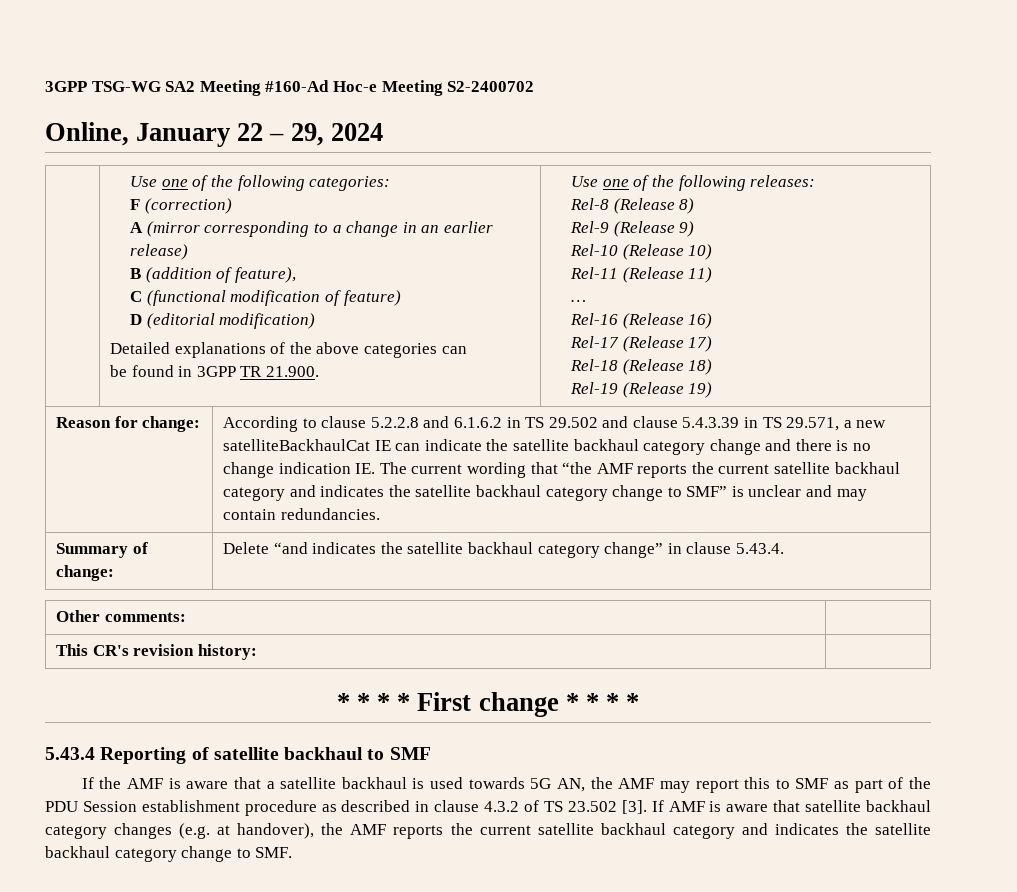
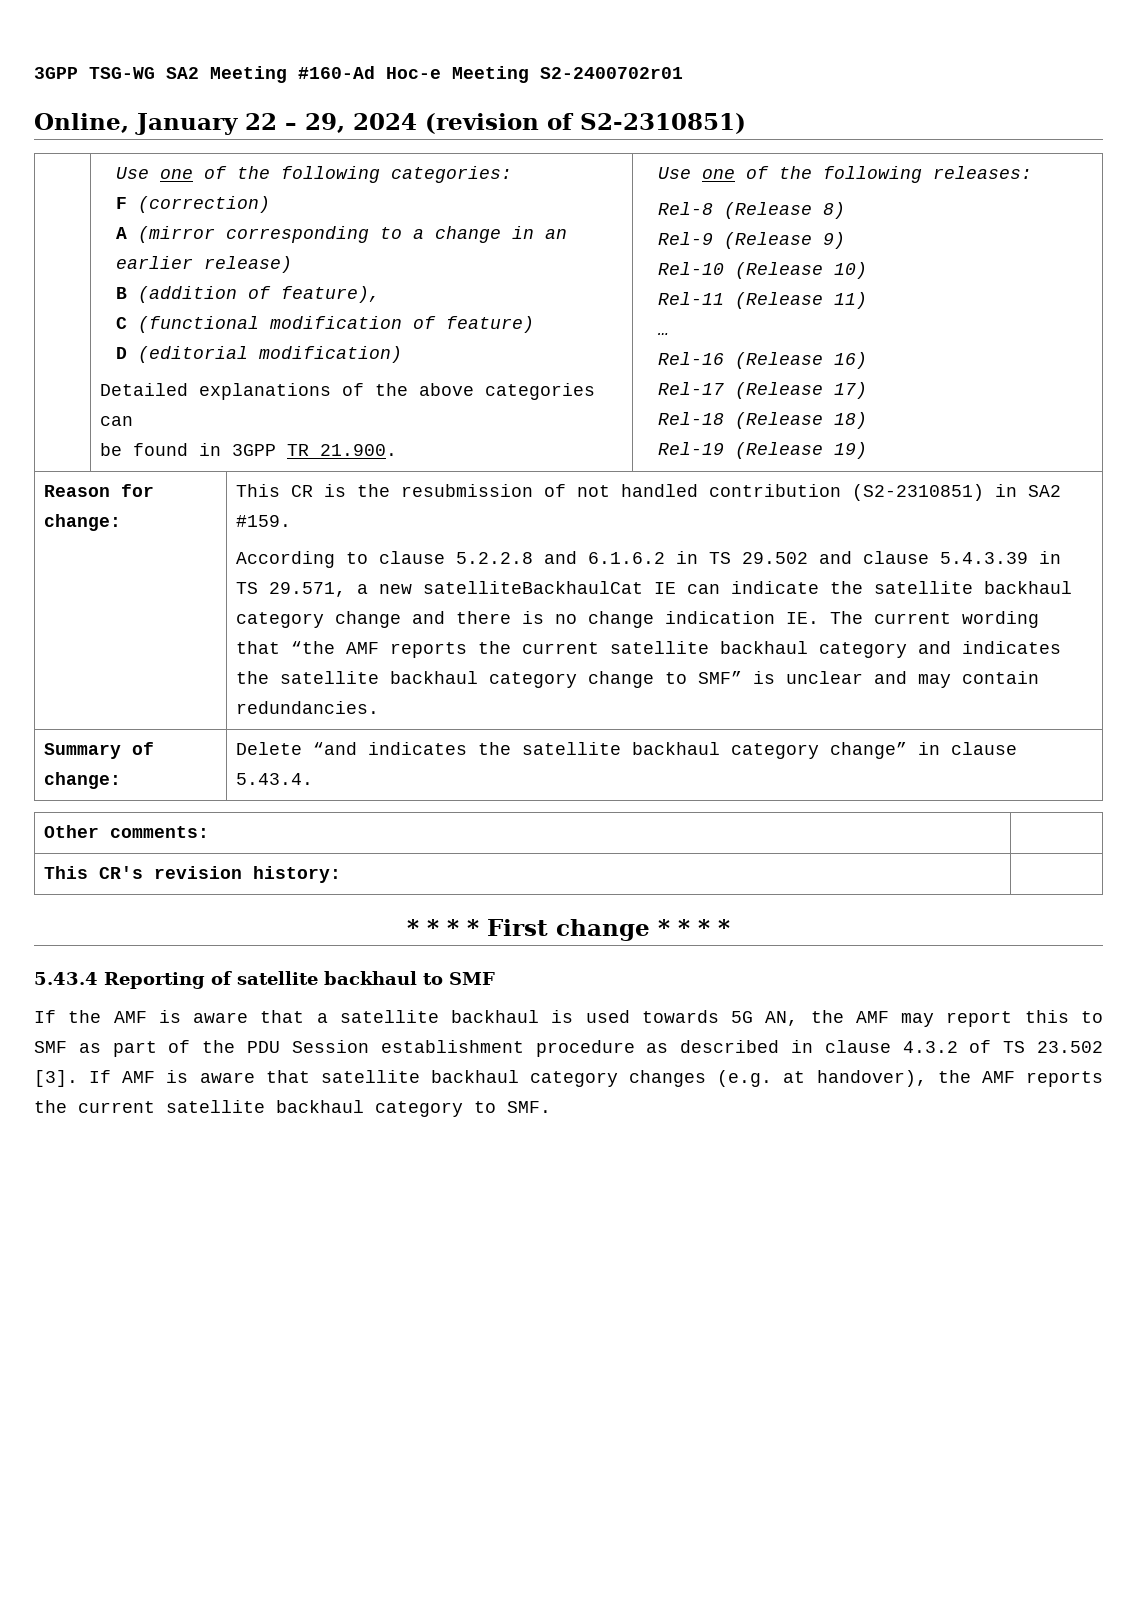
[447,81,535,92] S2-2400702 -> [540,67,683,79] S2-2400702r01
(383, 132) none -> [425,113,746,134] (revision of S2-2310851)
(201, 424) none -> [235,484,1061,501] [235,515,291,527] This CR is the resubmission of not handled contribution (S2-2310851) in SA2 #159. //
[741,823,931,835] [45,846,233,862] and indicates the satellite backhaul category change -> (463, 1109) none

